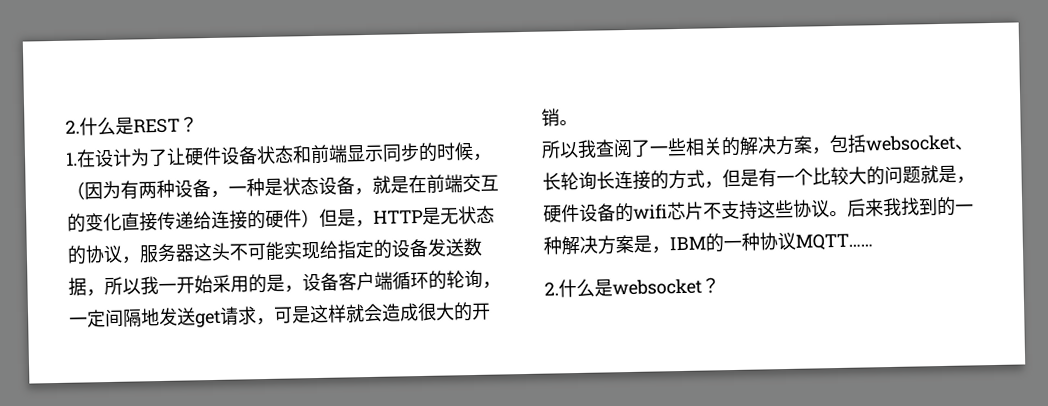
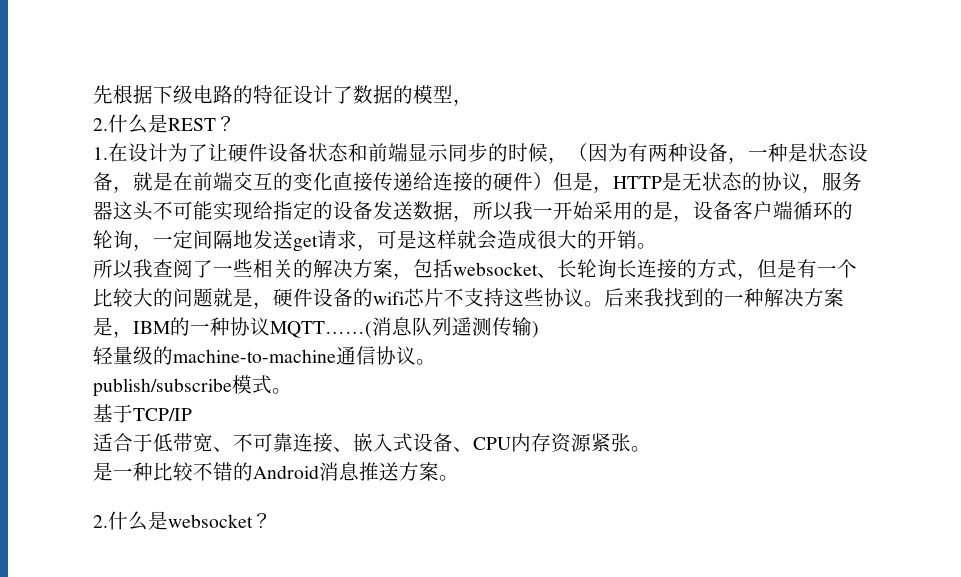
(65, 127) none -> [93,85,473,106] 先根据下级电路的特征设计了数据的模型， //
[795,233,873,251] MQTT…… -> [270,317,539,338] [93,346,436,365] [93,375,292,397] [93,404,192,423] [93,433,651,453] [93,462,459,481] MQTT……(消息队列遥测传输) // 轻量级的machine-to-machine通信协议。 // publish/subscribe模式。 // 基于TCP/IP // 适合于低带宽、不可靠连接、嵌入式设备、CPU内存资源紧张。 // 是一种比较不错的Android消息推送方案。

